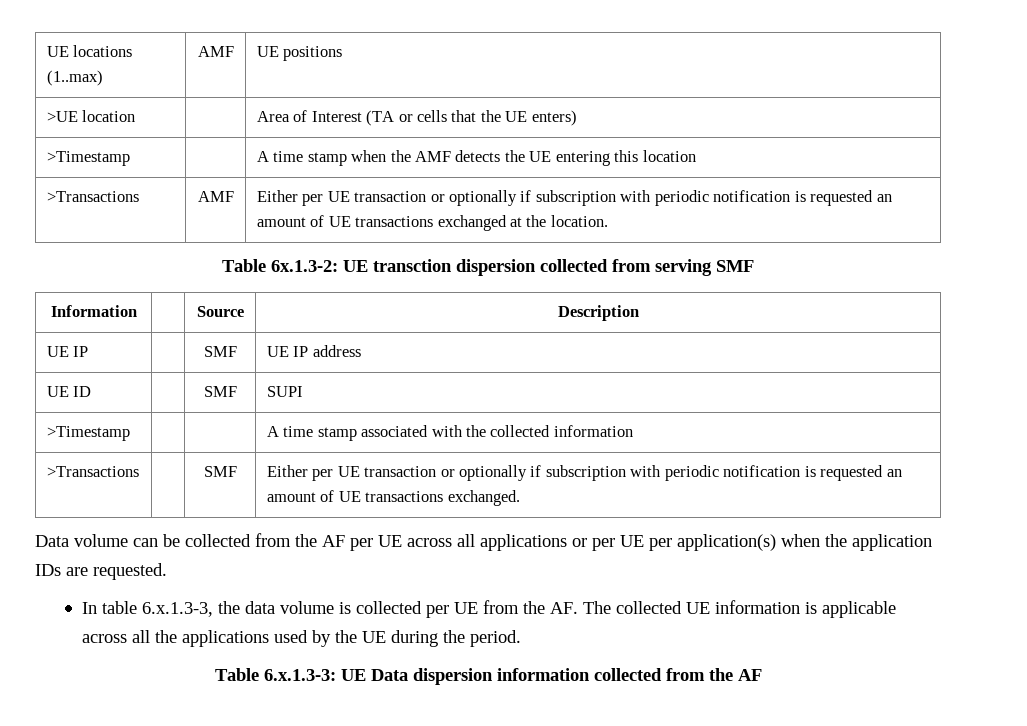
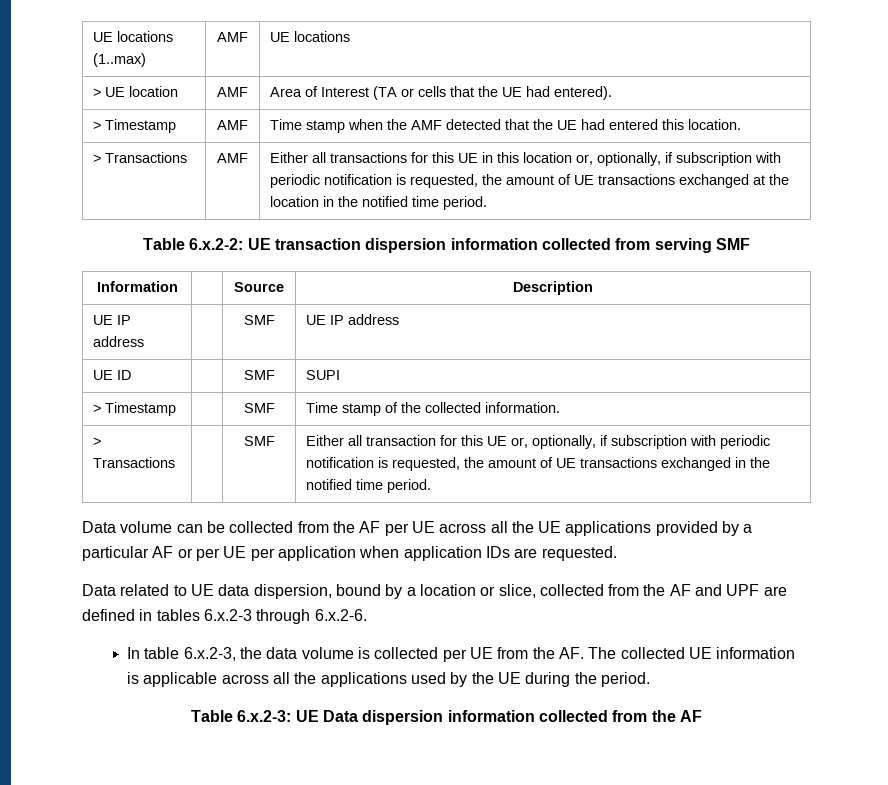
[283,46,343,61] [46,111,78,122] positions // >UE -> [294,31,351,42] [93,87,126,97] locations // > UE
(136, 116) none -> [217,87,248,97] AMF
[531,110,577,126] [46,151,130,166] [256,150,696,166] [46,191,139,202] [197,191,234,202] [256,190,892,206] enters) // >Timestamp | | A time stamp when the AMF detects the UE entering this location // >Transactions | AMF | Either per UE transaction or optionally if subscription with periodic notification is requested an -> [526,86,613,100] [93,119,177,133] [217,120,248,130] [270,119,742,133] [93,152,188,163] [217,153,248,163] [270,152,782,166] [270,174,503,188] had entered). // > Timestamp | AMF | Time stamp when the AMF detected that the UE had entered this location. // > Transactions | AMF | Either all transactions for this UE in this location or, optionally, if subscription with periodic notification is requested, the
[550,215,608,227] [222,259,536,276] location. // Table 6x.1.3-2: UE transction dispersion -> [270,196,488,210] [143,238,538,253] location in the notified time period. // Table 6.x.2-2: UE transaction dispersion information
(89, 351) none -> [93,336,145,347] address
[46,426,130,441] [266,425,633,441] [46,466,139,477] [203,466,237,477] [266,465,902,481] [266,490,520,506] >Timestamp | | | A time stamp associated with the collected information // >Transactions | | SMF | Either per UE transaction or optionally if subscription with periodic notification is requested an amount of UE transactions exchanged. -> [93,402,177,416] [243,403,275,413] [306,402,561,416] [93,437,102,446] [93,457,176,468] [243,436,275,446] [306,435,771,449] [306,457,771,471] [306,479,432,493] > Timestamp | | SMF | Time stamp of the collected information. // > Transactions | | SMF | Either all transaction for this UE or, optionally, if subscription with periodic notification is requested, the amount of UE transactions exchanged in the notified time period.
[480,534,567,551] applications -> [511,521,753,536] [82,546,174,561] the UE applications provided by a particular AF
[677,534,847,551] application(s) when the -> [277,546,400,561] application when
(167, 571) none -> [82,584,787,599] [82,609,367,624] // Data related to UE data dispersion, bound by a location or slice, collected from the AF and UPF are defined in tables 6.x.2-3 through 6.x.2-6.
[141,602,213,617] 6.x.1.3-3, -> [183,647,236,661] 6.x.2-3,
[263,669,336,681] 6.x.1.3-3: -> [237,710,292,722] 6.x.2-3:

